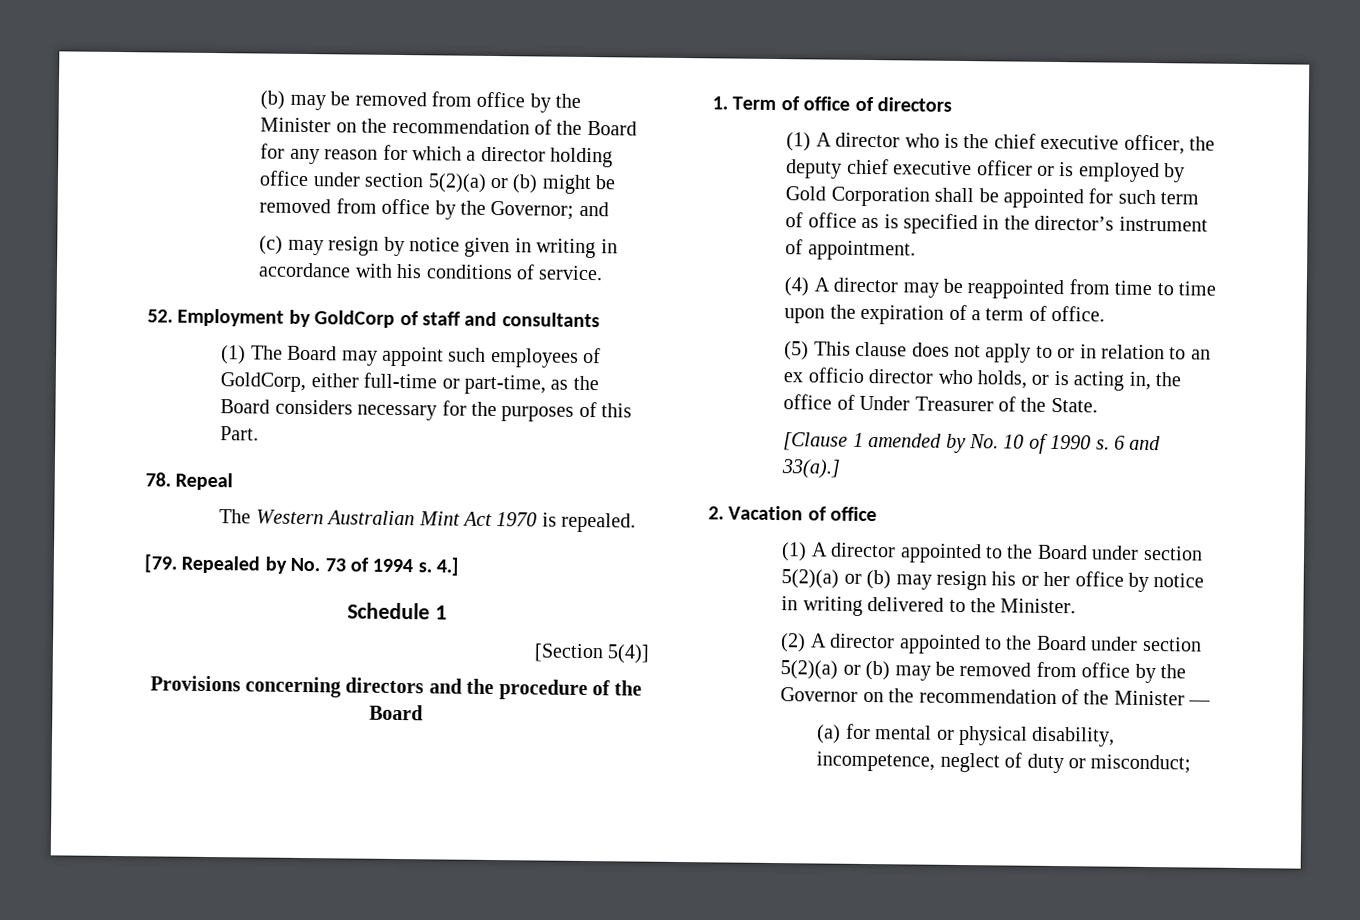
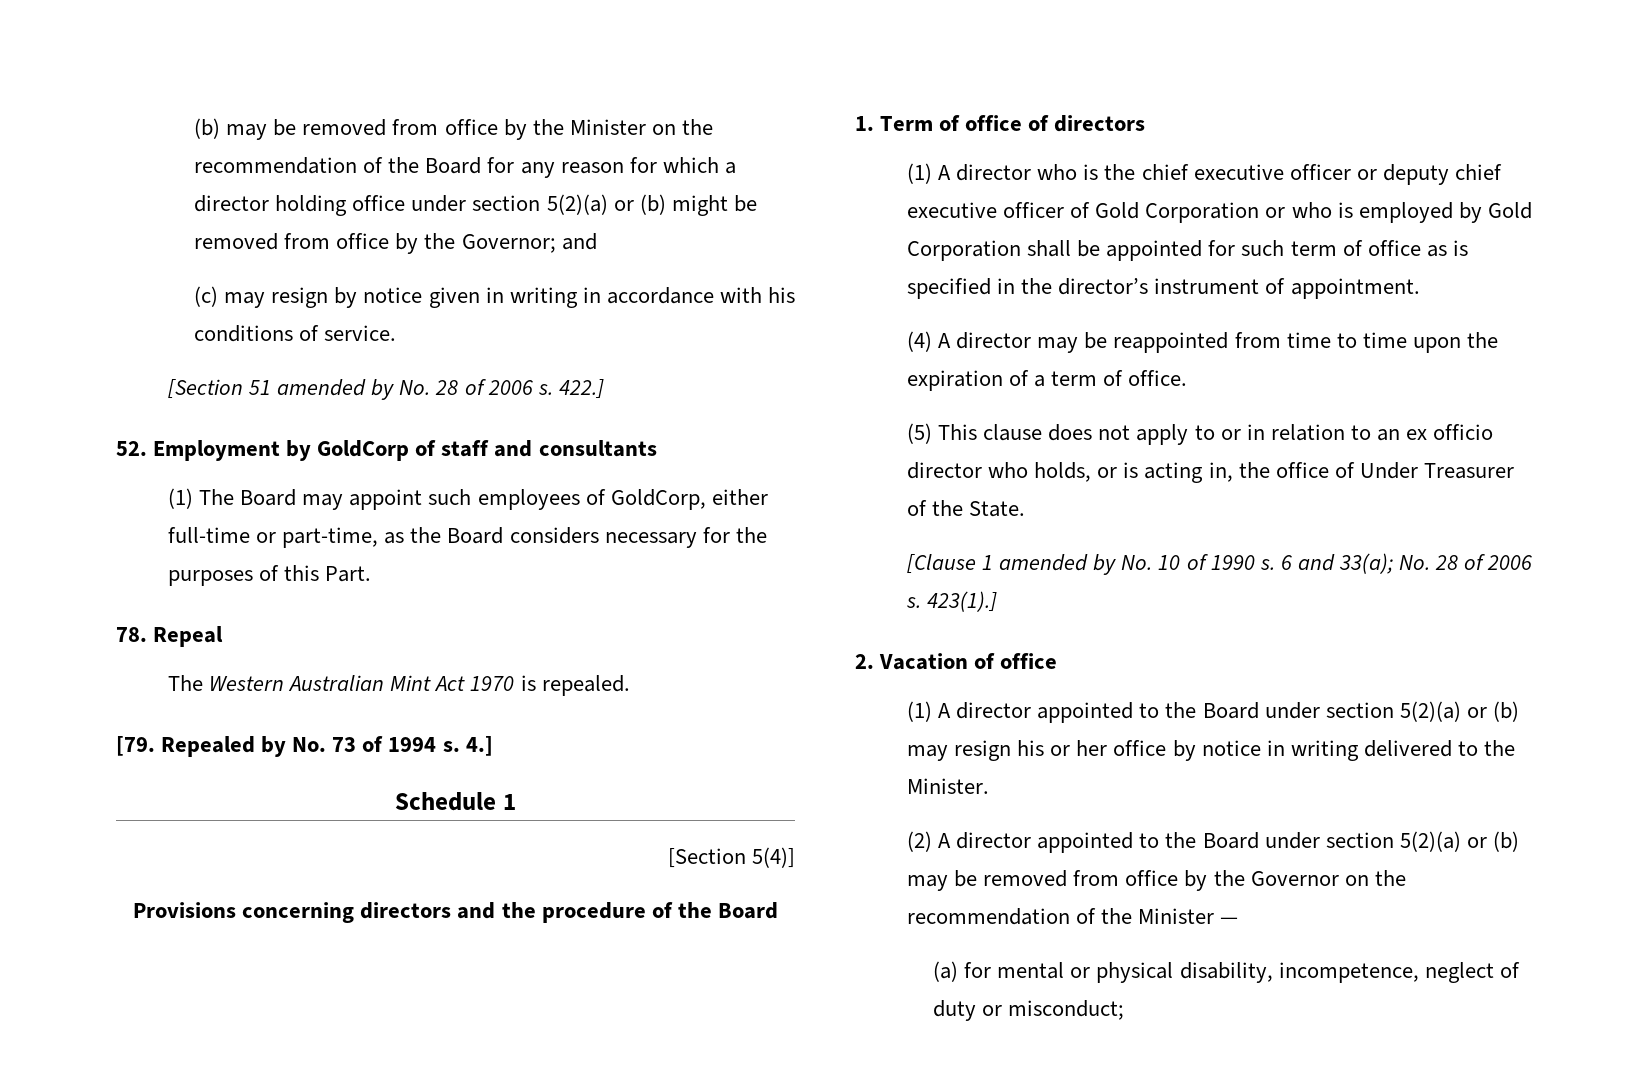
(604, 273) none -> [168,379,604,400] // [Section 51 amended by No. 28 of 2006 s. 422.]
[1123,134,1215,155] officer, the -> [1289,164,1377,180] officer or
[1036,165,1055,176] or -> [1070,202,1332,223] of Gold Corporation or who
[781,459,842,479] 33(a).] -> [1338,553,1533,574] [906,591,998,612] 33(a); No. 28 of 2006 s. 423(1).]

